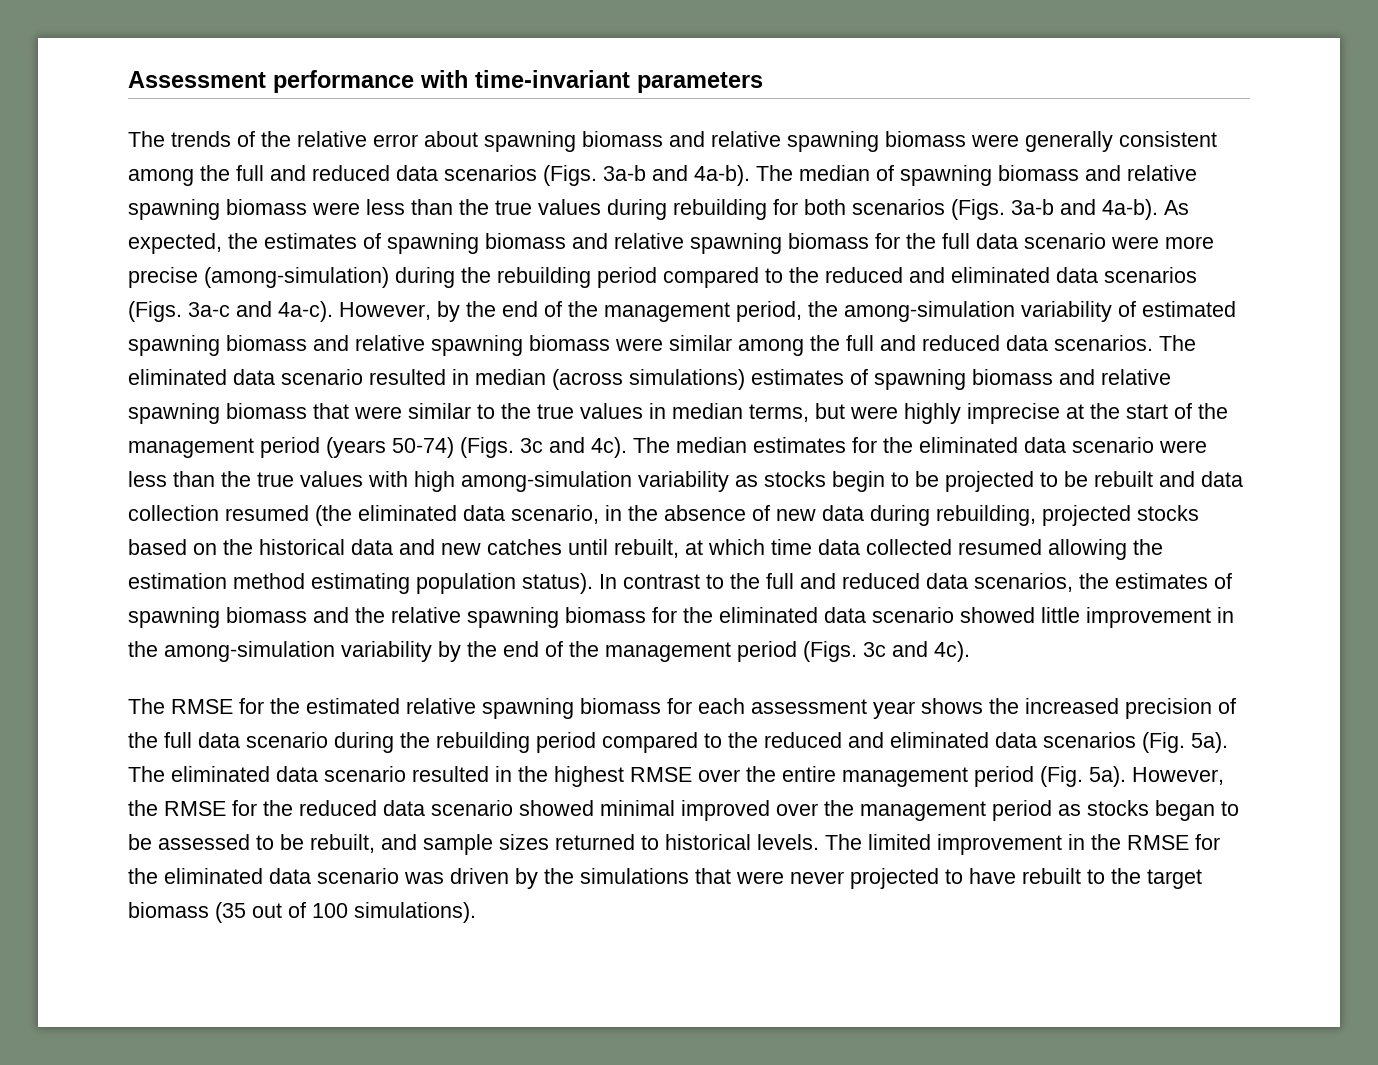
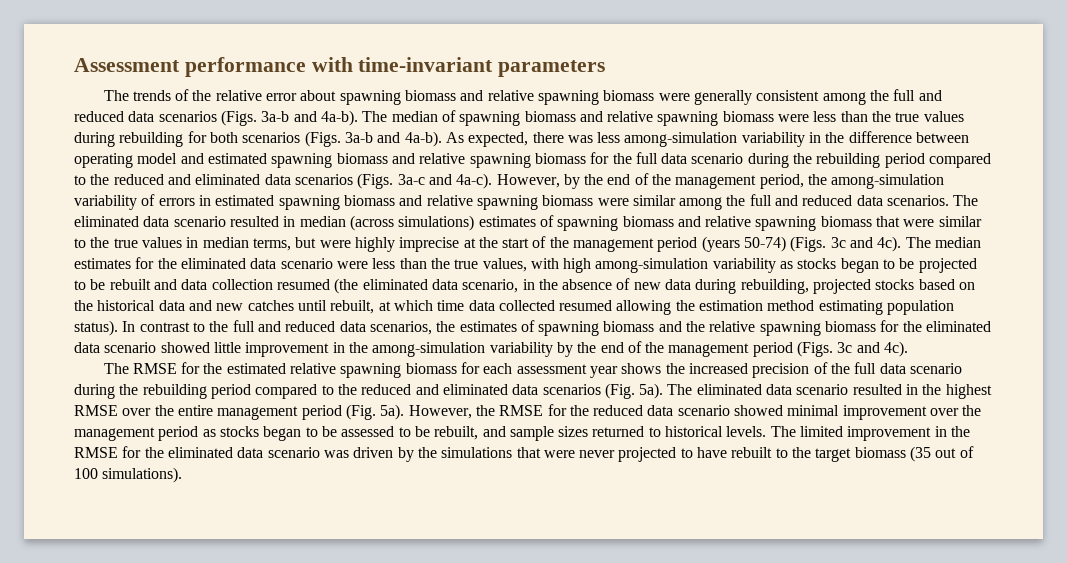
[228,233,381,249] the estimates of -> [532,131,970,147] [74,153,267,168] there was less among-simulation variability in the difference between operating model and estimated
[1111,236,1214,249] [128,267,389,288] were more precise (among-simulation) -> (744, 158) none
(1136, 309) none -> [158,195,211,206] errors in
[300,471,363,487] values -> [482,258,527,272] values,
[832,471,885,492] begin -> [840,258,879,273] began
[681,800,770,821] improved -> [842,405,927,420] improvement

